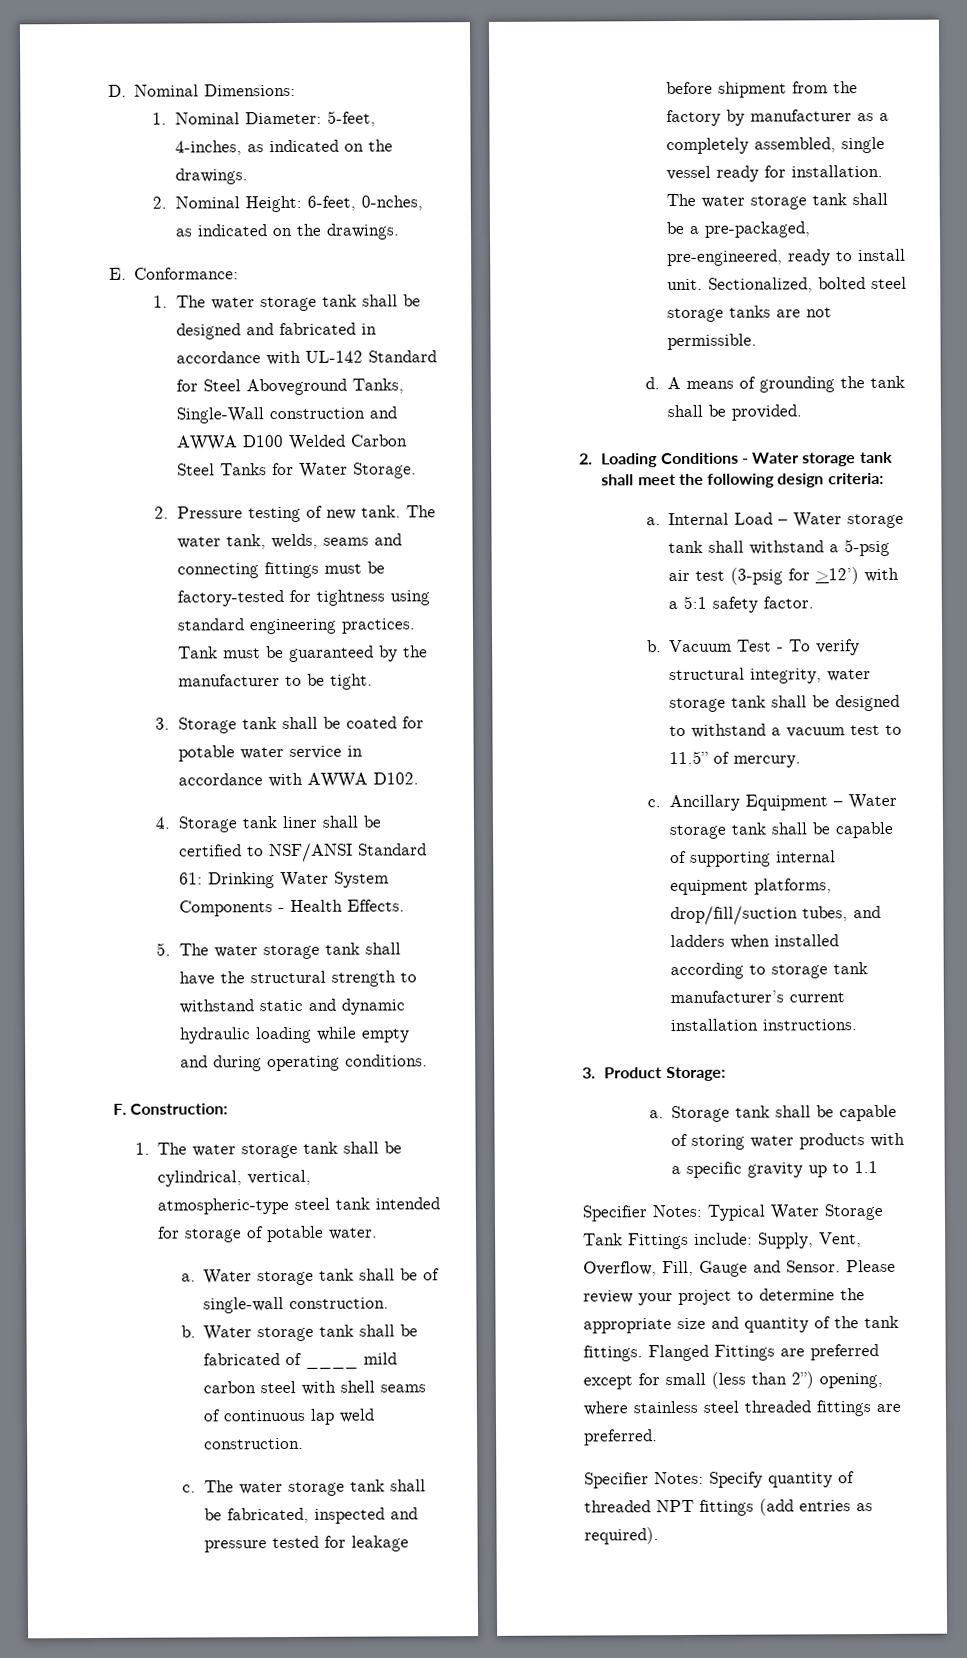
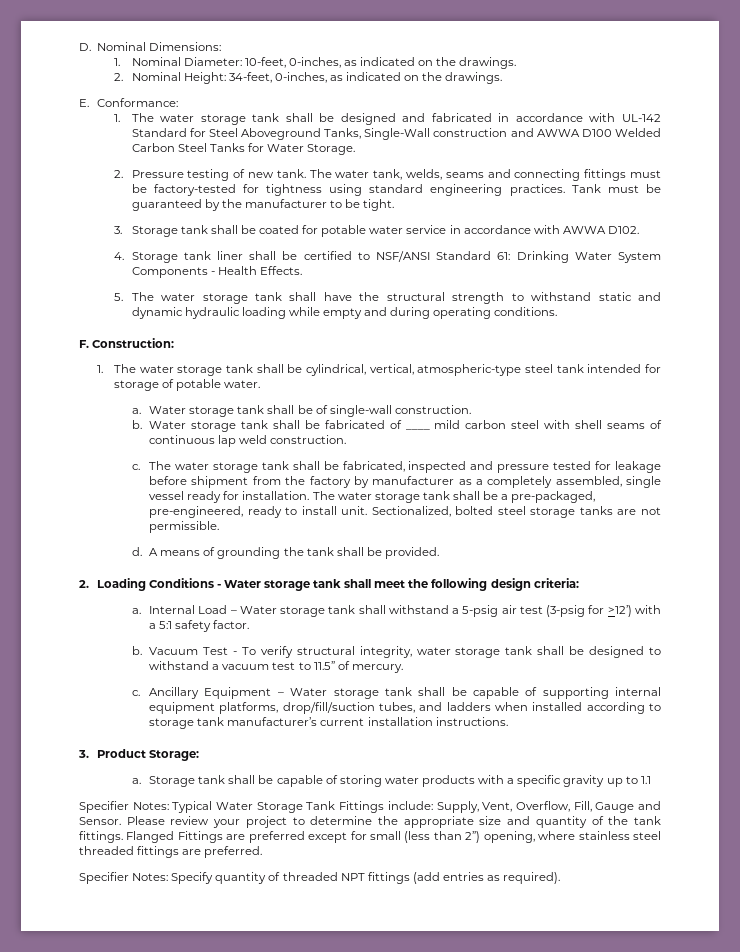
[326,110,376,127] [174,140,242,156] 5-feet, 4-inches, -> [244,57,341,68] 10-feet, 0-inches,
[306,195,423,211] 6-feet, 0-nches, -> [228,72,327,83] 34-feet, 0-inches,

